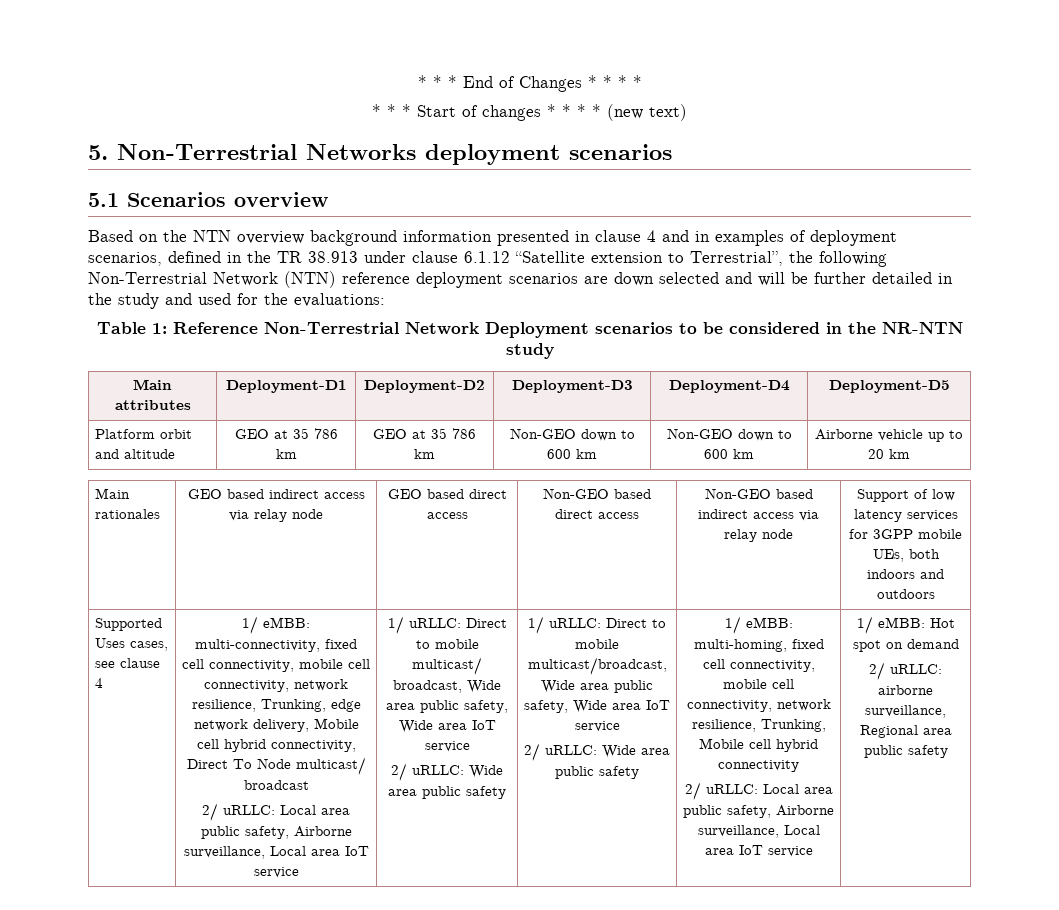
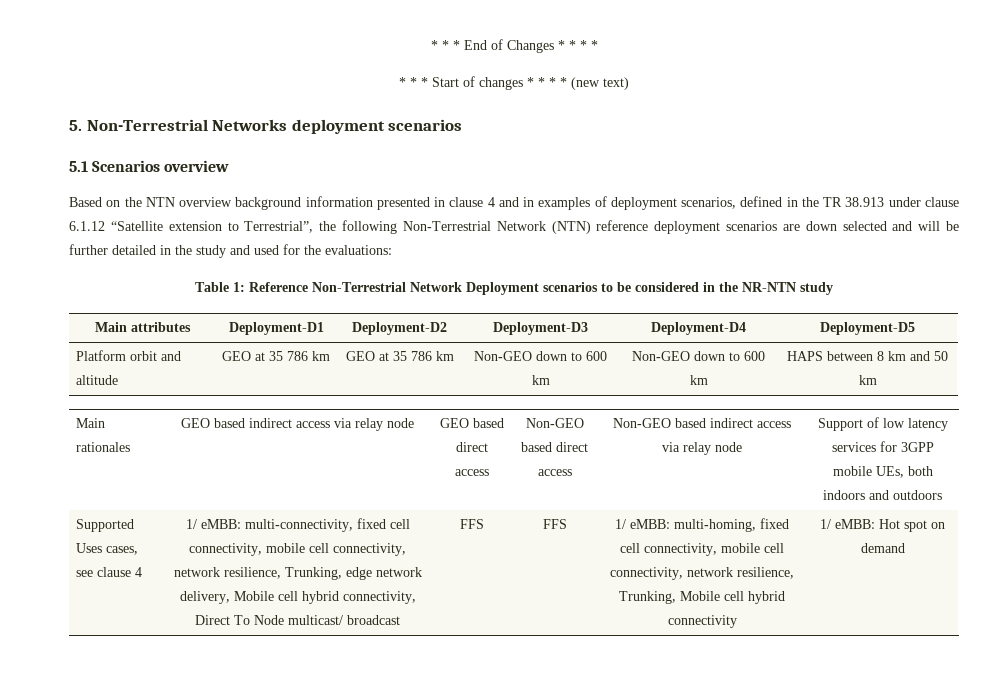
[815,429,963,442] [868,449,884,459] Airborne vehicle up to 20 -> [787,351,948,361] HAPS between 8 km and 50
[202,803,350,821] [200,826,352,839] [183,846,369,859] [253,867,299,878] [387,616,507,634] [415,639,479,649] [412,657,482,675] [393,680,501,693] [386,700,508,713] [398,720,496,733] [424,741,470,752] [391,763,503,781] [388,786,506,799] [528,616,666,634] [575,639,619,649] [527,657,667,675] [541,680,653,693] [524,700,670,713] [574,721,620,732] [524,743,670,761] [555,766,639,779] // 2/ uRLLC: Local area public safety, Airborne surveillance, Local area IoT service | 1/ uRLLC: Direct to mobile multicast/ broadcast, Wide area public safety, Wide area IoT service // 2/ uRLLC: Wide area public safety | 1/ uRLLC: Direct to mobile multicast/broadcast, Wide area public safety, Wide area IoT service // 2/ uRLLC: Wide area public safety -> [460,519,484,529] [542,519,567,529] | FFS | FFS
[684,782,833,800] [683,805,834,818] [697,825,820,838] [704,845,813,857] // 2/ uRLLC: Local area public safety, Airborne surveillance, Local area IoT service -> (737, 621) none
[869,662,942,680] [878,685,933,695] [865,705,946,718] [859,725,952,738] [863,745,948,758] // 2/ uRLLC: airborne surveillance, Regional area public safety -> (905, 548) none

